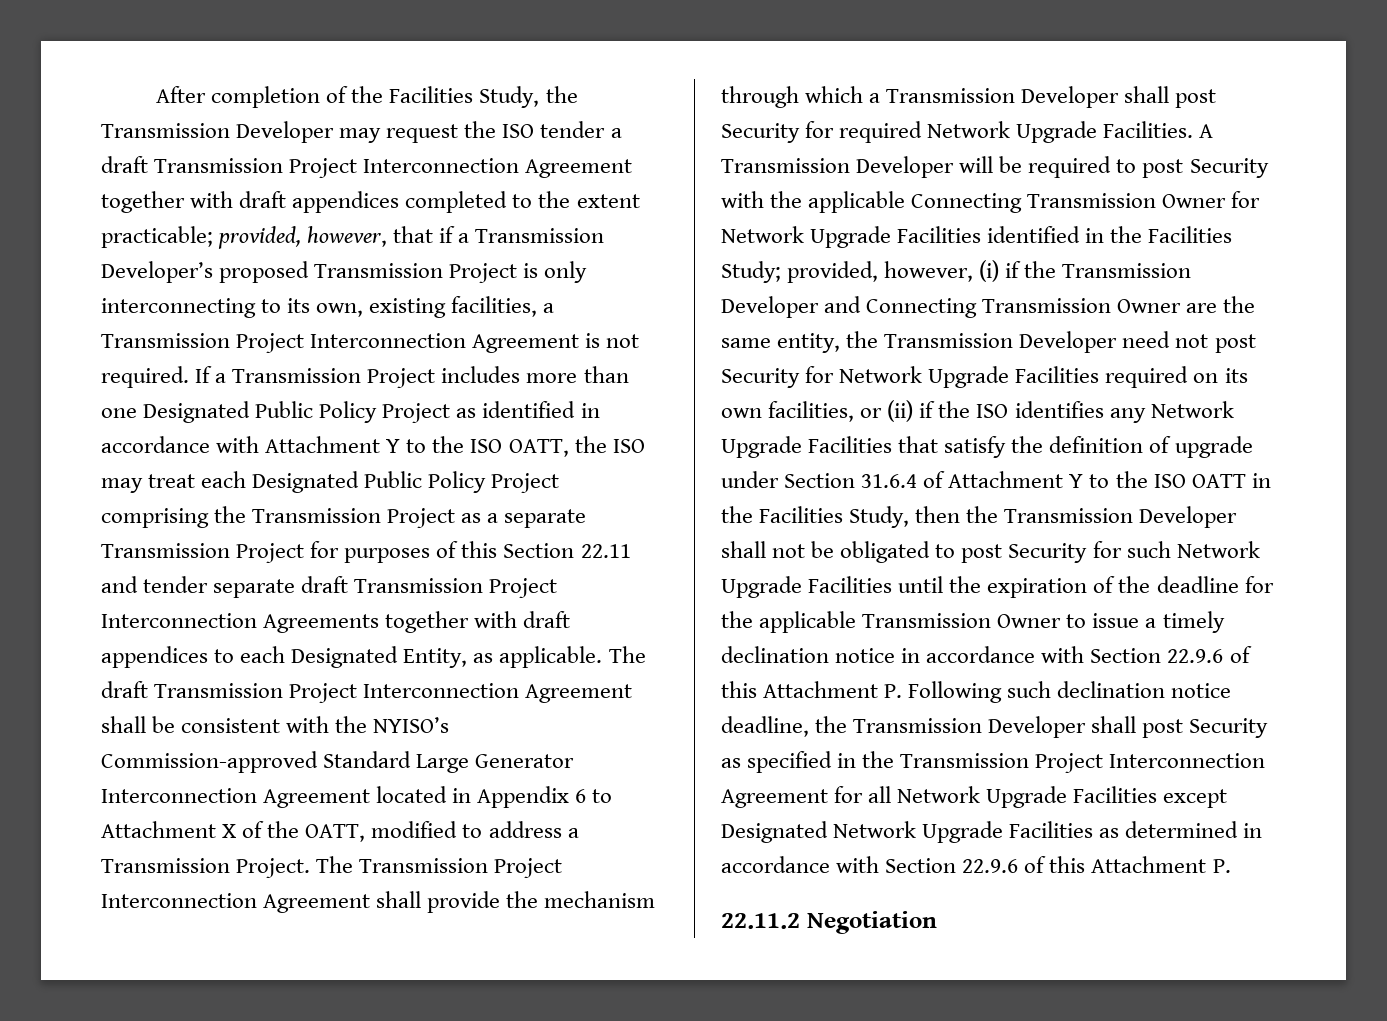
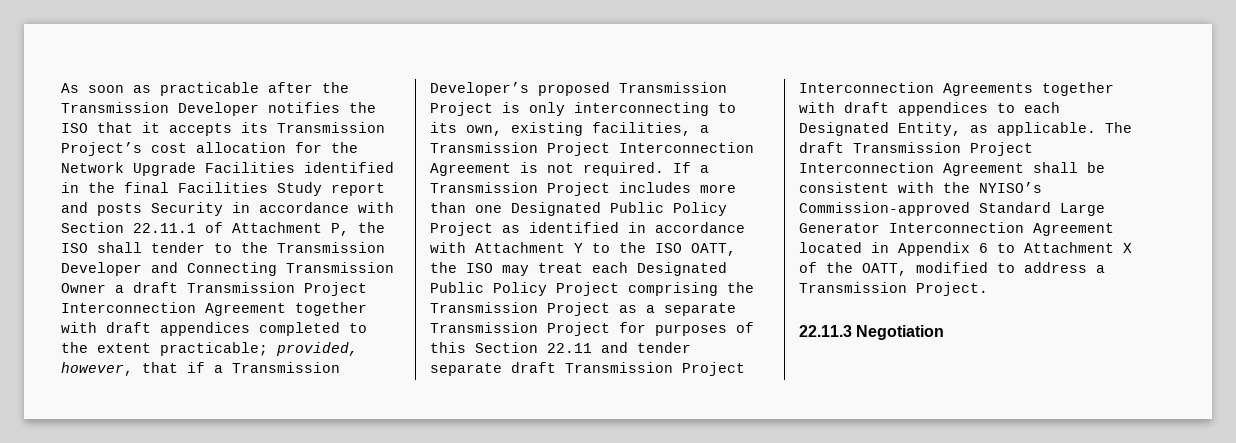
[156,86,578,108] [101,121,606,143] After completion of the Facilities Study, the Transmission Developer may request the ISO tender -> [61,82,349,96] [61,102,376,116] [61,122,385,136] [61,142,358,156] [61,162,394,176] [61,182,385,196] [61,202,394,216] [61,222,385,236] [61,242,385,253] [61,262,394,276] [61,283,106,293] As soon as practicable after the Transmission Developer notifies the ISO that it accepts its Transmission Project’s cost allocation for the Network Upgrade Facilities identified in the final Facilities Study report and posts Security in accordance with Section 22.11.1 of Attachment P, the ISO shall tender to the Transmission Developer and Connecting Transmission Owner
[316,856,563,878] [101,891,656,913] [721,86,1217,108] [721,121,1214,143] [721,156,1269,178] [721,191,1261,213] [721,226,1233,248] [721,260,1192,283] [721,296,1256,318] [721,331,1256,353] [721,366,1248,388] [721,400,1234,423] [721,436,1253,458] [721,471,1271,488] [721,506,1238,528] [721,541,1260,563] [721,576,1274,598] [721,611,1225,633] [721,646,1252,663] [721,681,1232,703] [721,716,1269,738] [721,751,1266,773] [721,786,1228,808] [721,821,1263,843] [721,856,1231,873] [721,913,800,929] The Transmission Project Interconnection Agreement shall provide the mechanism through which a Transmission Developer shall post Security for required Network Upgrade Facilities. A Transmission Developer will be required to post Security with the applicable Connecting Transmission Owner for Network Upgrade Facilities identified in the Facilities Study; provided, however, (i) if the Transmission Developer and Connecting Transmission Owner are the same entity, the Transmission Developer need not post Security for Network Upgrade Facilities required on its own facilities, or (ii) if the ISO identifies any Network Upgrade Facilities that satisfy the definition of upgrade under Section 31.6.4 of Attachment Y to the ISO OATT in the Facilities Study, then the Transmission Developer shall not be obligated to post Security for such Network Upgrade Facilities until the expiration of the deadline for the applicable Transmission Owner to issue a timely declination notice in accordance with Section 22.9.6 of this Attachment P. Following such declination notice deadline, the Transmission Developer shall post Security as specified in the Transmission Project Interconnection Agreement for all Network Upgrade Facilities except Designated Network Upgrade Facilities as determined in accordance with Section 22.9.6 of this Attachment P. // 22.11.2 -> [799,325,852,337] // 22.11.3

